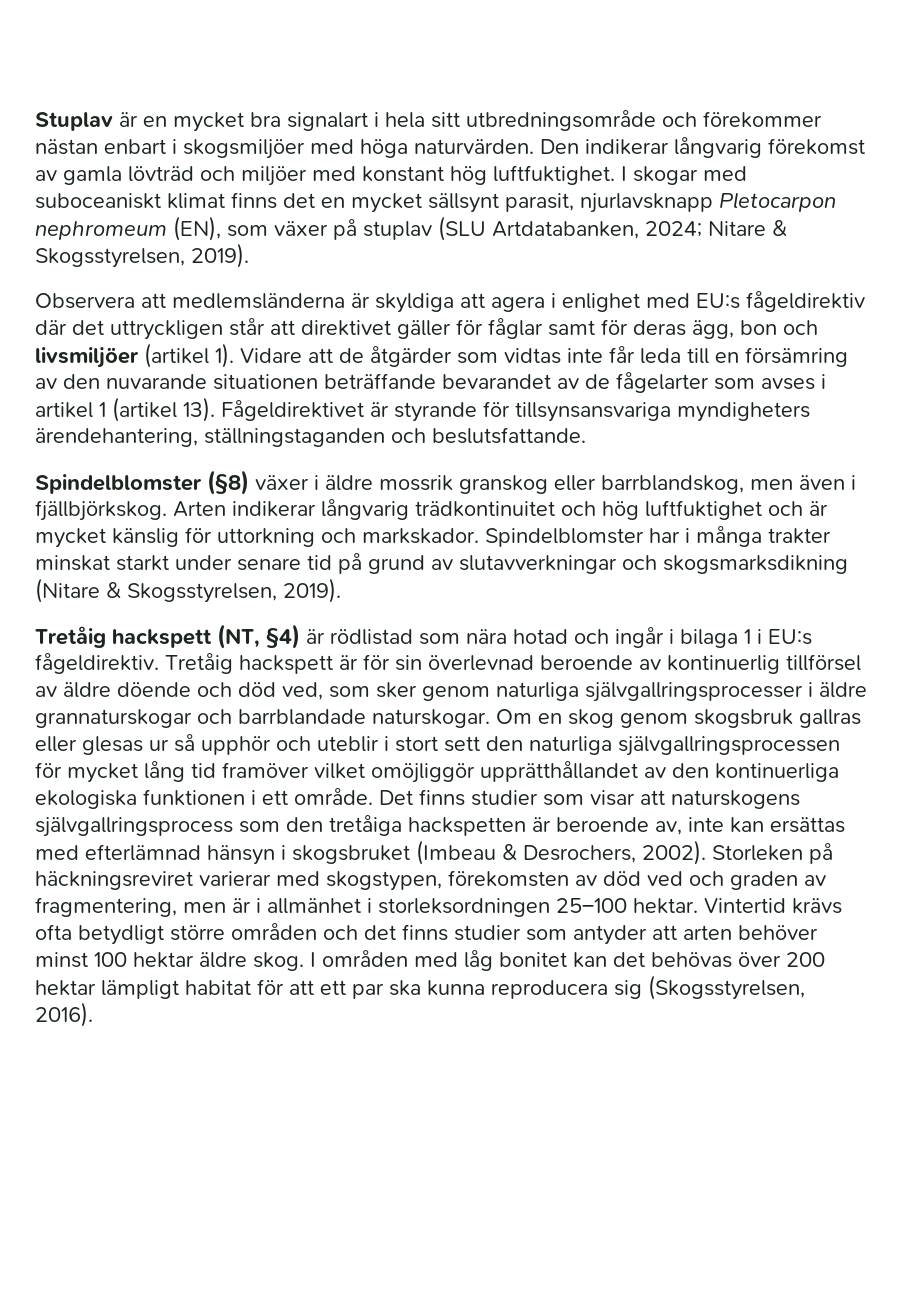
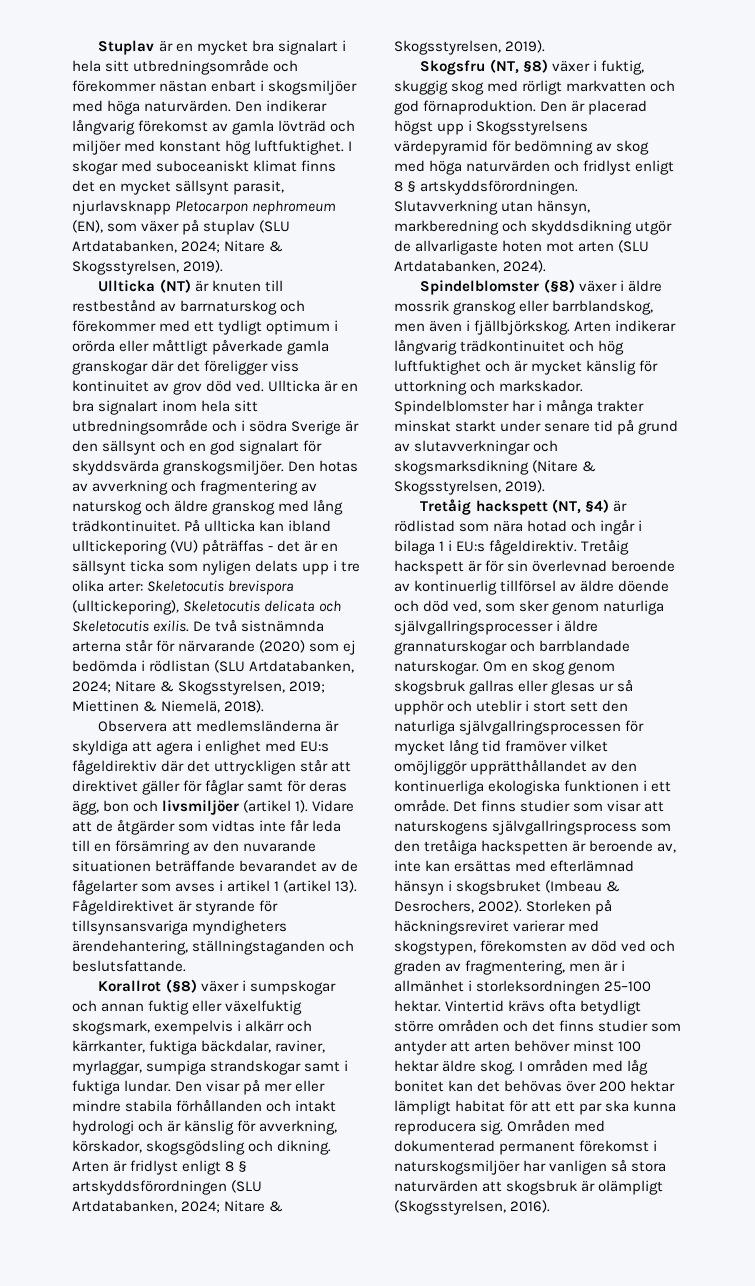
(249, 255) none -> [98,279,283,293] [72,299,306,315] [72,320,339,335] [72,339,330,355] [72,360,300,375] [72,380,359,395] [72,400,259,415] [72,419,360,435] [72,440,323,455] [72,460,359,475] [72,480,318,495] [72,499,344,515] [72,519,332,532] [72,539,339,555] [72,560,361,575] [72,580,295,595] [72,600,342,615] [72,619,325,632] [72,639,357,655] [72,660,355,673] [72,680,326,695] [72,700,265,713] // Ullticka (NT) är knuten till restbestånd av barrnaturskog och förekommer med ett tydligt optimum i orörda eller måttligt påverkade gamla granskogar där det föreligger viss kontinuitet av grov död ved. Ullticka är en bra signalart inom hela sitt utbredningsområde och i södra Sverige är den sällsynt och en god signalart för skyddsvärda granskogsmiljöer. Den hotas av avverkning och fragmentering av naturskog och äldre granskog med lång trädkontinuitet. På ullticka kan ibland ulltickeporing (VU) påträffas - det är en sällsynt ticka som nyligen delats upp i tre olika arter: Skeletocutis brevispora (ulltickeporing), Skeletocutis delicata och Skeletocutis exilis. De två sistnämnda arterna står för närvarande (2020) som ej bedömda i rödlistan (SLU Artdatabanken, 2024; Nitare & Skogsstyrelsen, 2019; Miettinen & Niemelä, 2018).
(586, 435) none -> [98,979,336,995] [72,1000,303,1015] [72,1020,313,1035] [72,1040,326,1055] [72,1060,349,1075] [72,1079,326,1095] [72,1099,337,1112] [72,1120,338,1135] [72,1140,332,1155] [72,1160,248,1175] [72,1180,263,1195] [72,1200,284,1213] [394,40,546,55] [420,59,644,75] [394,80,676,95] [394,100,648,115] [394,120,589,135] [394,140,650,155] [394,160,675,175] [394,180,579,195] [394,200,591,215] [394,220,673,235] [394,240,650,255] [394,260,547,273] // Korallrot (§8) växer i sumpskogar och annan fuktig eller växelfuktig skogsmark, exempelvis i alkärr och kärrkanter, fuktiga bäckdalar, raviner, myrlaggar, sumpiga strandskogar samt i fuktiga lundar. Den visar på mer eller mindre stabila förhållanden och intakt hydrologi och är känslig för avverkning, körskador, skogsgödsling och dikning. Arten är fridlyst enligt 8 § artskyddsförordningen (SLU Artdatabanken, 2024; Nitare & Skogsstyrelsen, 2019). // Skogsfru (NT, §8) växer i fuktig, skuggig skog med rörligt markvatten och god förnaproduktion. Den är placerad högst upp i Skogsstyrelsens värdepyramid för bedömning av skog med höga naturvärden och fridlyst enligt 8 § artskyddsförordningen. Slutavverkning utan hänsyn, markberedning och skyddsdikning utgör de allvarligaste hoten mot arten (SLU Artdatabanken, 2024).
[614,980,642,999] sig -> [480,1119,606,1135] [394,1140,658,1155] [394,1159,667,1175] [394,1180,664,1195] sig. Områden med dokumenterad permanent förekomst i naturskogsmiljöer har vanligen så stora naturvärden att skogsbruk är olämpligt

